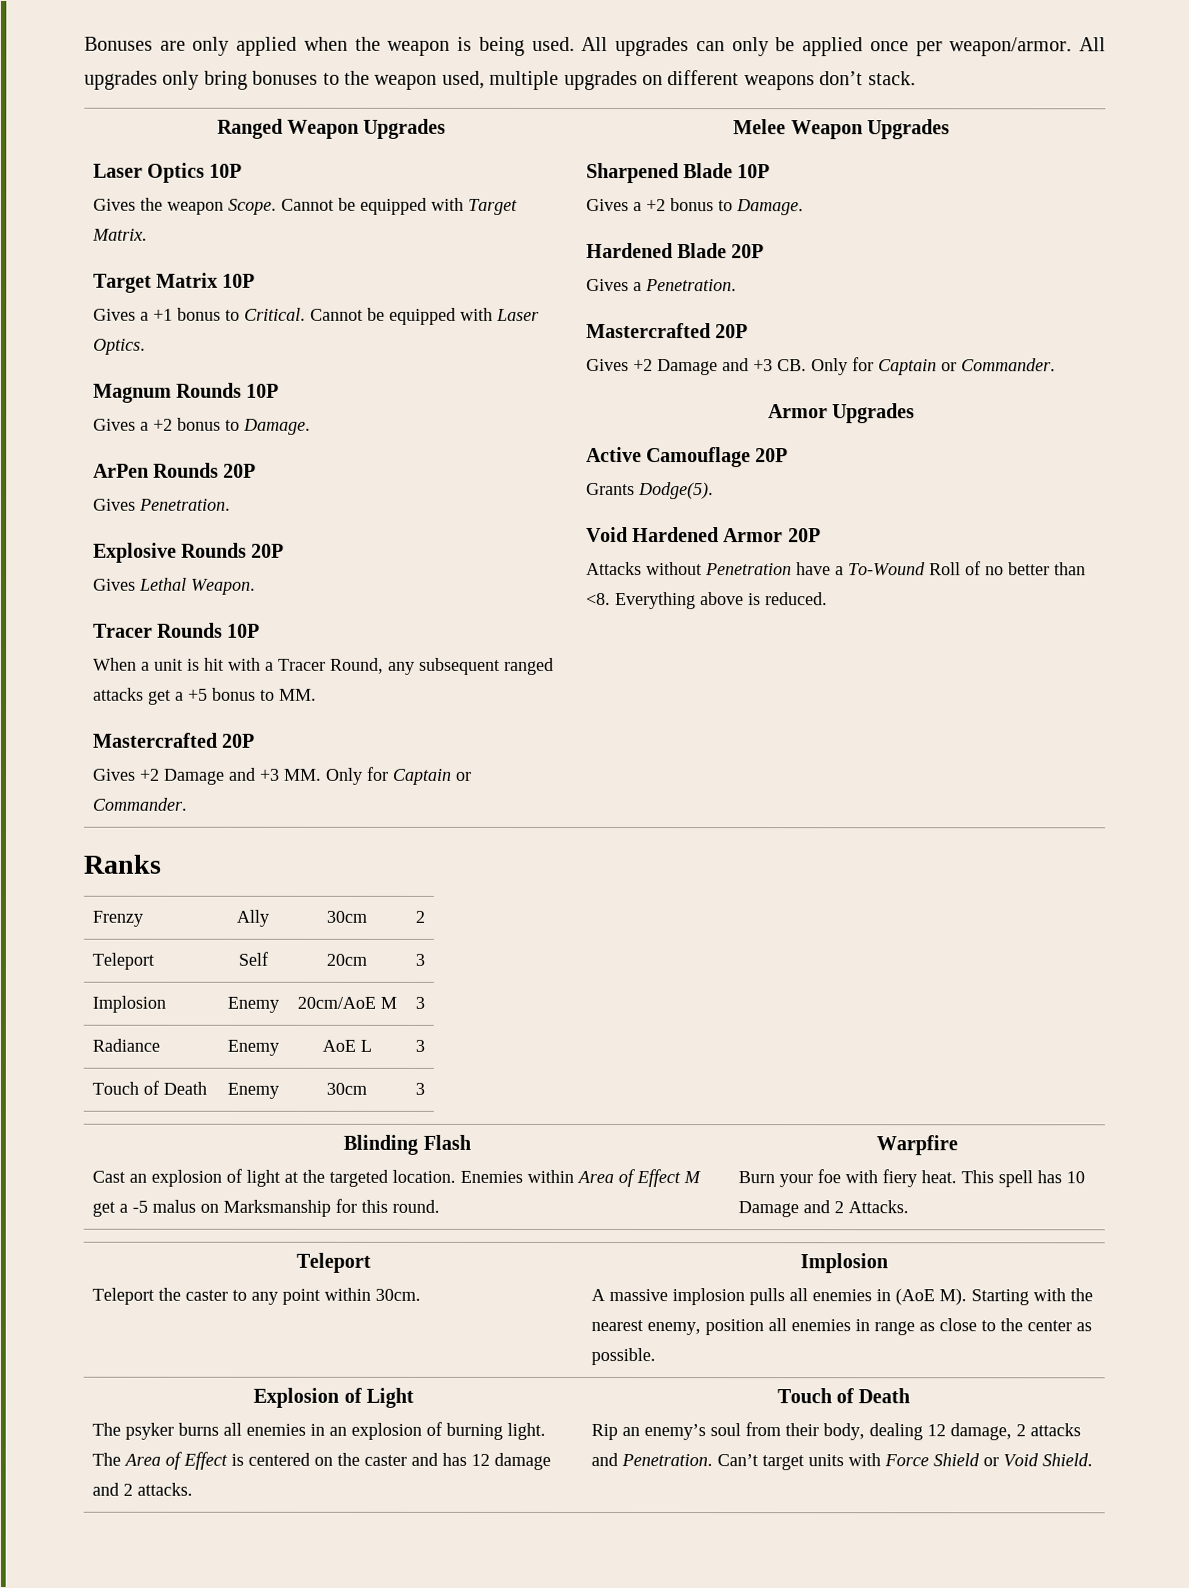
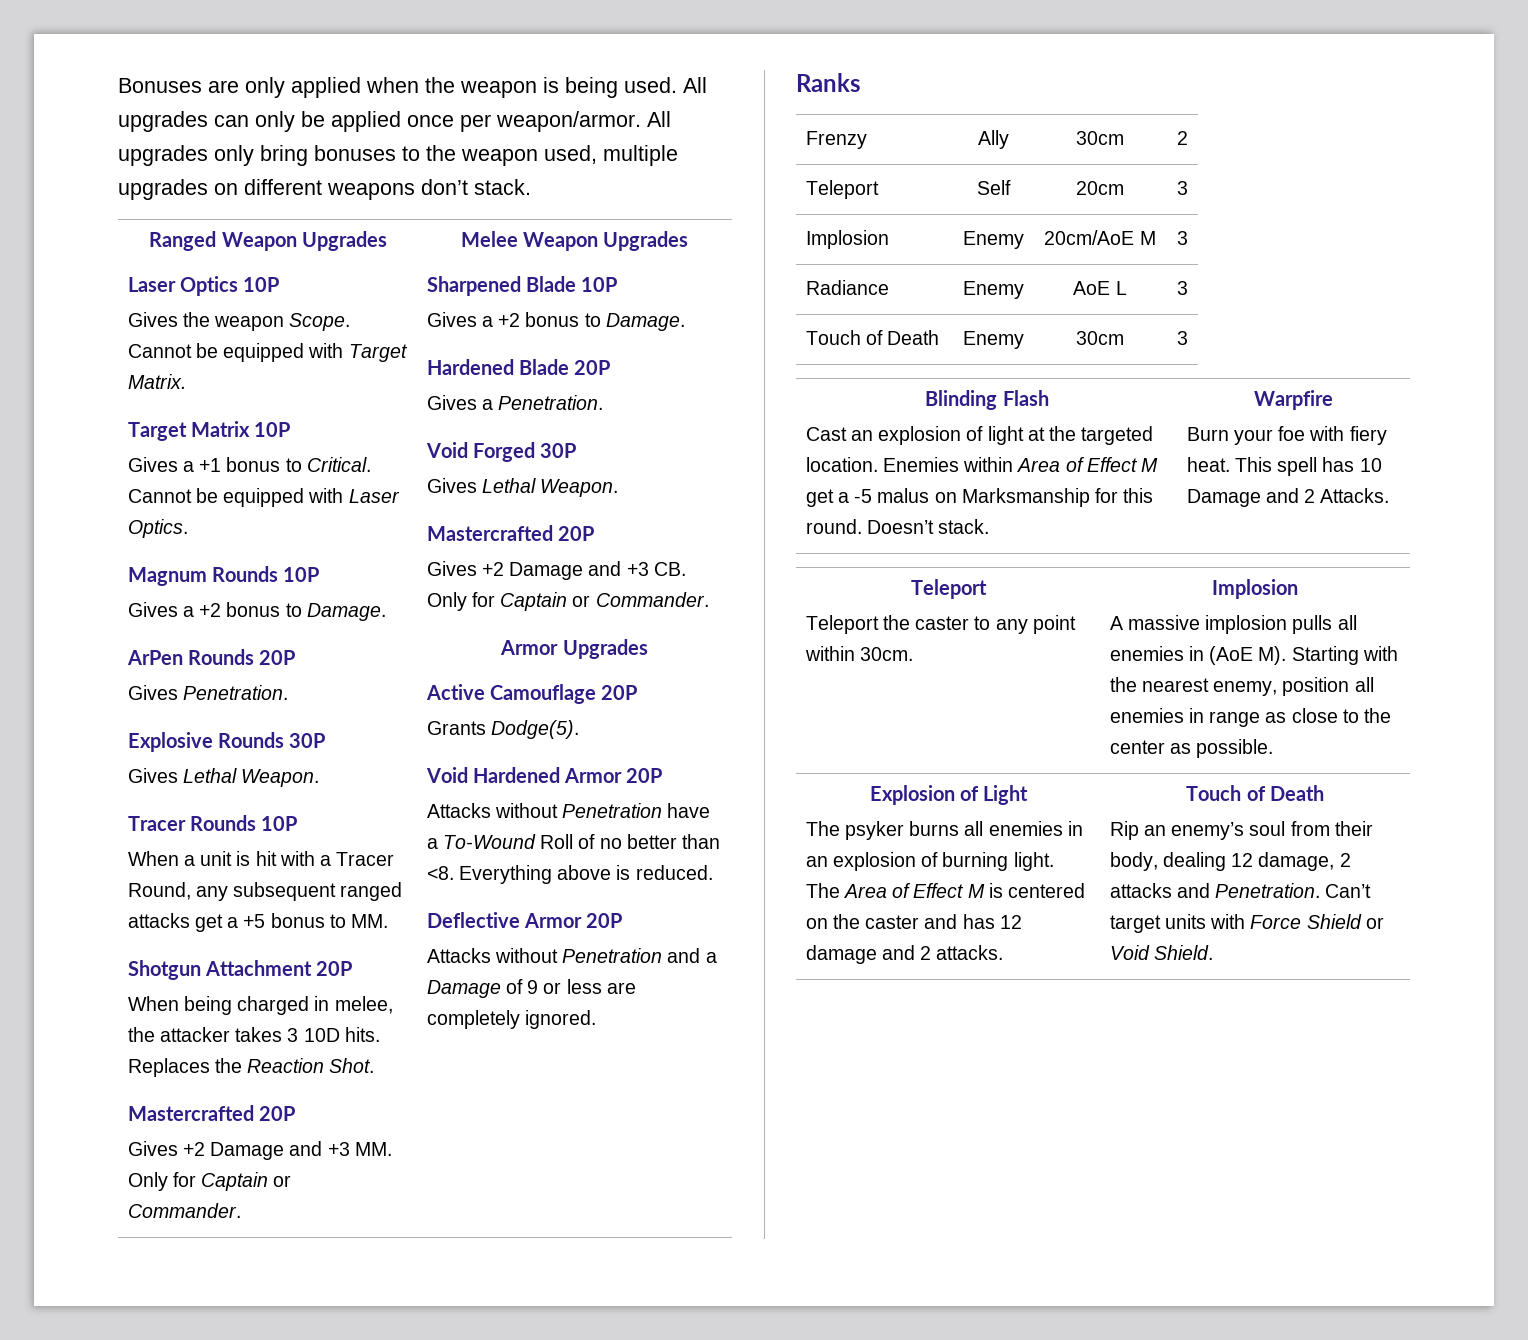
[251,543,285,558] 20P -> [289,733,326,748] 30P
(317, 694) none -> [127,960,353,980] [127,996,393,1015] [127,1027,380,1042] [127,1058,375,1077] // Shotgun Attachment 20P // When being charged in melee, the attacker takes 3 10D hits. Replaces the Reaction Shot.
(737, 285) none -> [425,442,577,462] [426,478,619,497] // Void Forged 30P // Gives Lethal Weapon.
(828, 599) none -> [426,912,623,928] [426,948,717,963] [426,979,636,998] [426,1010,596,1029] // Deflective Armor 20P // Attacks without Penetration and a Damage of 9 or less are completely ignored.
(440, 1206) none -> [866,519,990,534] Doesn’t stack.
(228, 1460) none -> [967,884,985,898] M

